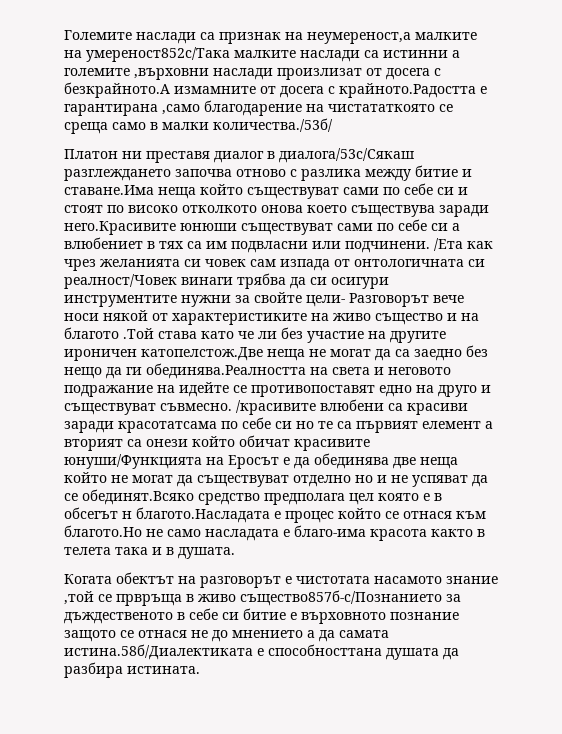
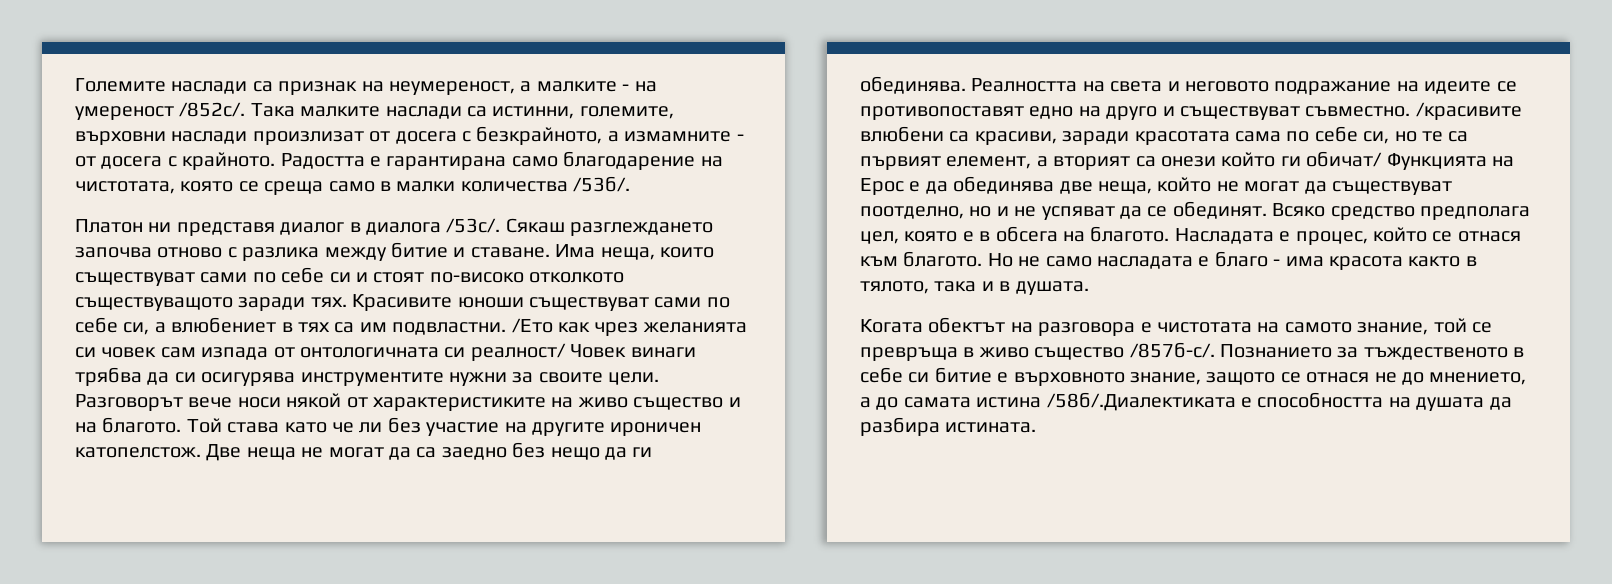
[307,32,477,44] [64,47,460,62] [64,68,209,80] неумереност,а малките на умереност852с/Така малките наслади са истинни а големите ,върховни -> [389,81,657,95] [75,102,674,120] [75,131,166,145] неумереност, а малките - на умереност /852с/. Така малките наслади са истинни, големите, върховни
[64,82,476,98] безкрайното.А измамните от досега с крайното.Радостта -> [476,126,744,145] [75,152,365,170] безкрайното, а измамните - от досега с крайното. Радостта
[162,104,200,115] ,само -> [511,156,558,167] само
[328,104,435,112] чистататкоято -> [75,181,234,194] чистотата, която
[213,118,333,132] количества./53б/ -> [460,176,631,192] количества /53б/.
[146,151,210,163] преставя -> [176,222,275,236] представя
[279,148,414,163] диалога/53с/Сякаш -> [366,218,565,235] диалога /53с/. Сякаш
[64,184,243,199] ставане.Има неща който -> [470,244,714,260] ставане. Има неща, които
[107,205,489,217] [64,219,448,235] по високо отколкото онова което съществува заради него.Красивите юнюши съществуват сами по себе си -> [429,272,625,283] [75,294,730,311] [75,317,150,335] по-високо отколкото съществуващото заради тях. Красивите юноши съществуват сами по себе си,
[231,238,463,253] подвласни или подчинени. /Ета -> [392,318,553,335] подвластни. /Ето
[64,274,177,289] реалност/Човек -> [470,343,627,361] реалност/ Човек
[331,277,389,289] осигури -> [201,372,296,386] осигурява
[254,292,345,307] свойте цели- -> [538,372,660,385] своите цели.
[64,327,154,339] благото .Той -> [102,417,222,433] благото. Той
[141,347,263,361] катопелстож.Две -> [75,444,242,461] катопелстож. Две
[146,363,306,379] обединява.Реалността -> [860,76,1078,94] обединява. Реалността
[179,382,229,397] идейте -> [1424,81,1492,94] идеите
[160,403,232,411] съвмесно. -> [1305,106,1411,117] съвместно.
[407,403,468,415] [64,417,292,433] красиви заради красотатсама по себе си -> [974,126,1390,145] красиви, заради красотата сама по себе си,
[422,421,481,429] елемент -> [946,156,1032,169] елемент,
[239,435,370,451] [64,454,279,469] обичат красивите юнуши/Функцията на Еросът -> [1280,151,1514,170] [860,178,904,195] ги обичат/ Функцията на Ерос
[420,457,458,469] неща -> [1098,181,1152,194] неща,
[293,475,351,487] отделно -> [860,206,964,219] поотделно,
[82,489,194,505] обединят.Всяко -> [1172,201,1326,219] обединят. Всяко
[349,493,374,505] цел -> [860,231,899,244] цел,
[64,507,334,523] обсегът н благото.Насладата е процес -> [995,226,1368,245] обсега на благото. Насладата е процес,
[64,525,142,537] благото.Но -> [903,251,1013,267] благото. Но
[294,525,366,537] благо-има -> [1214,251,1324,267] благо - има
[64,547,111,555] телета -> [860,281,929,294] тялото,
[200,576,281,588] разговорът -> [1038,322,1136,336] разговора
[374,576,498,584] [64,590,461,606] [64,612,173,624] насамото знание ,той се првръща в живо същество857б-с/Познанието за дъждественото -> [1257,318,1492,335] [860,342,1508,361] на самото знание, той се превръща в живо същество /857б-с/. Познанието за тъждественото
[390,612,459,620] познание -> [1130,372,1201,385] знание,
[232,630,389,642] [64,644,382,660] мнението а да самата истина.58б/Диалектиката е способносттана -> [1429,372,1527,385] [860,392,1411,411] мнението, а до самата истина /58б/.Диалектиката е способността на

